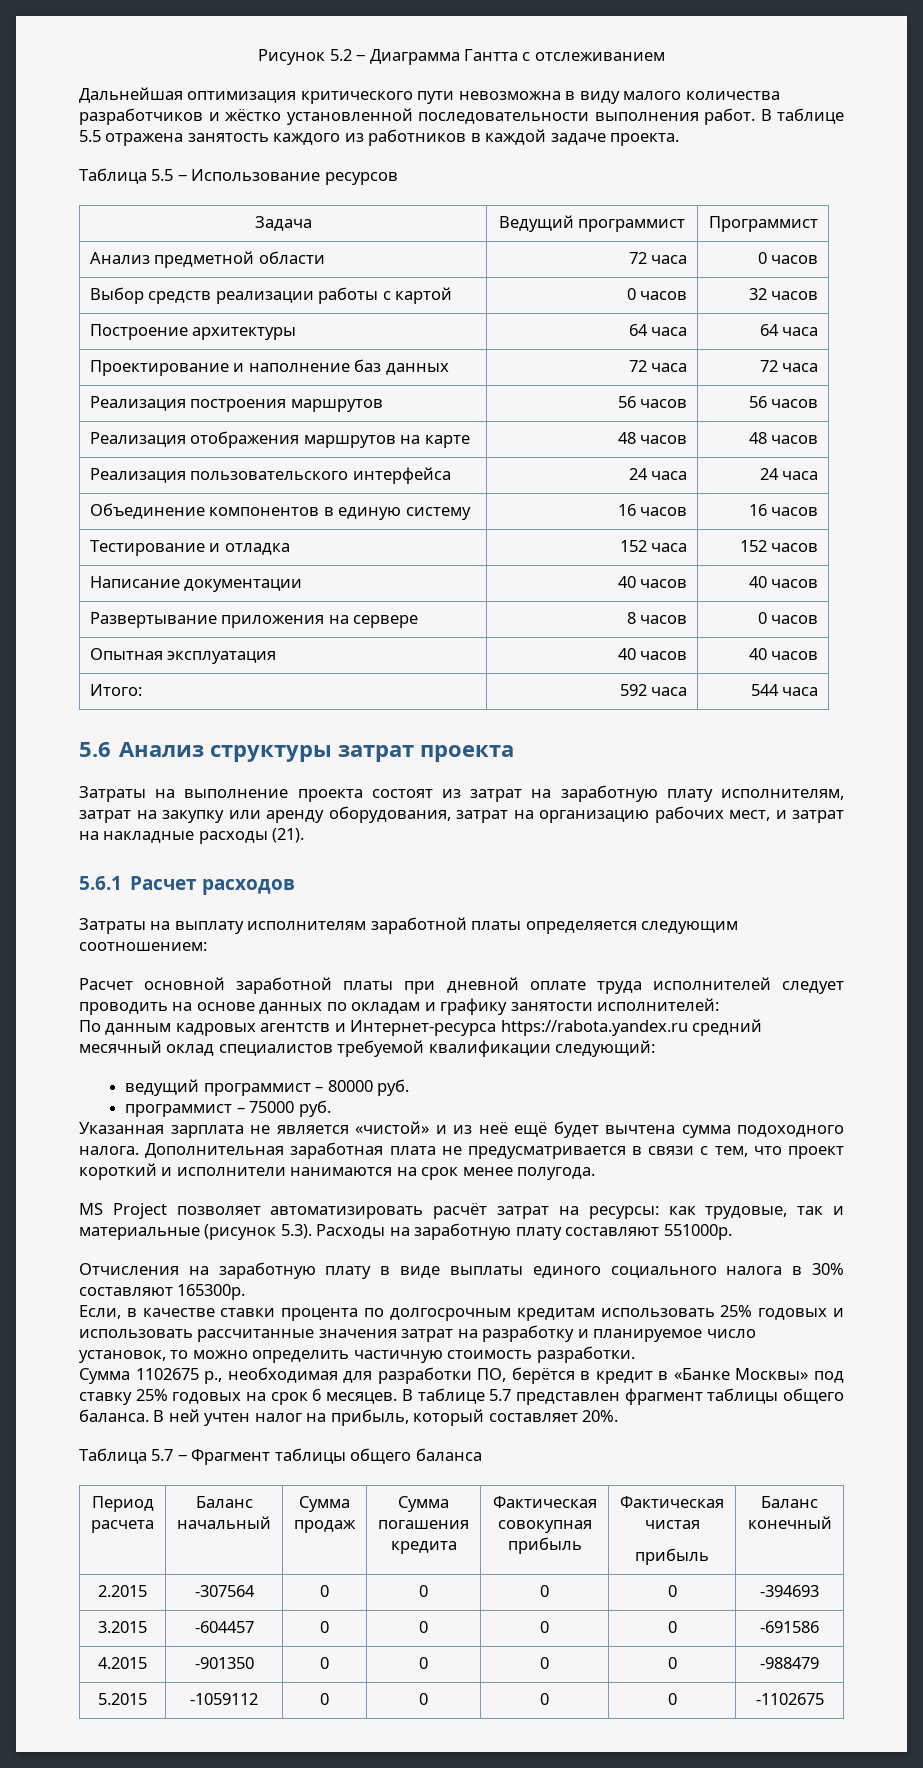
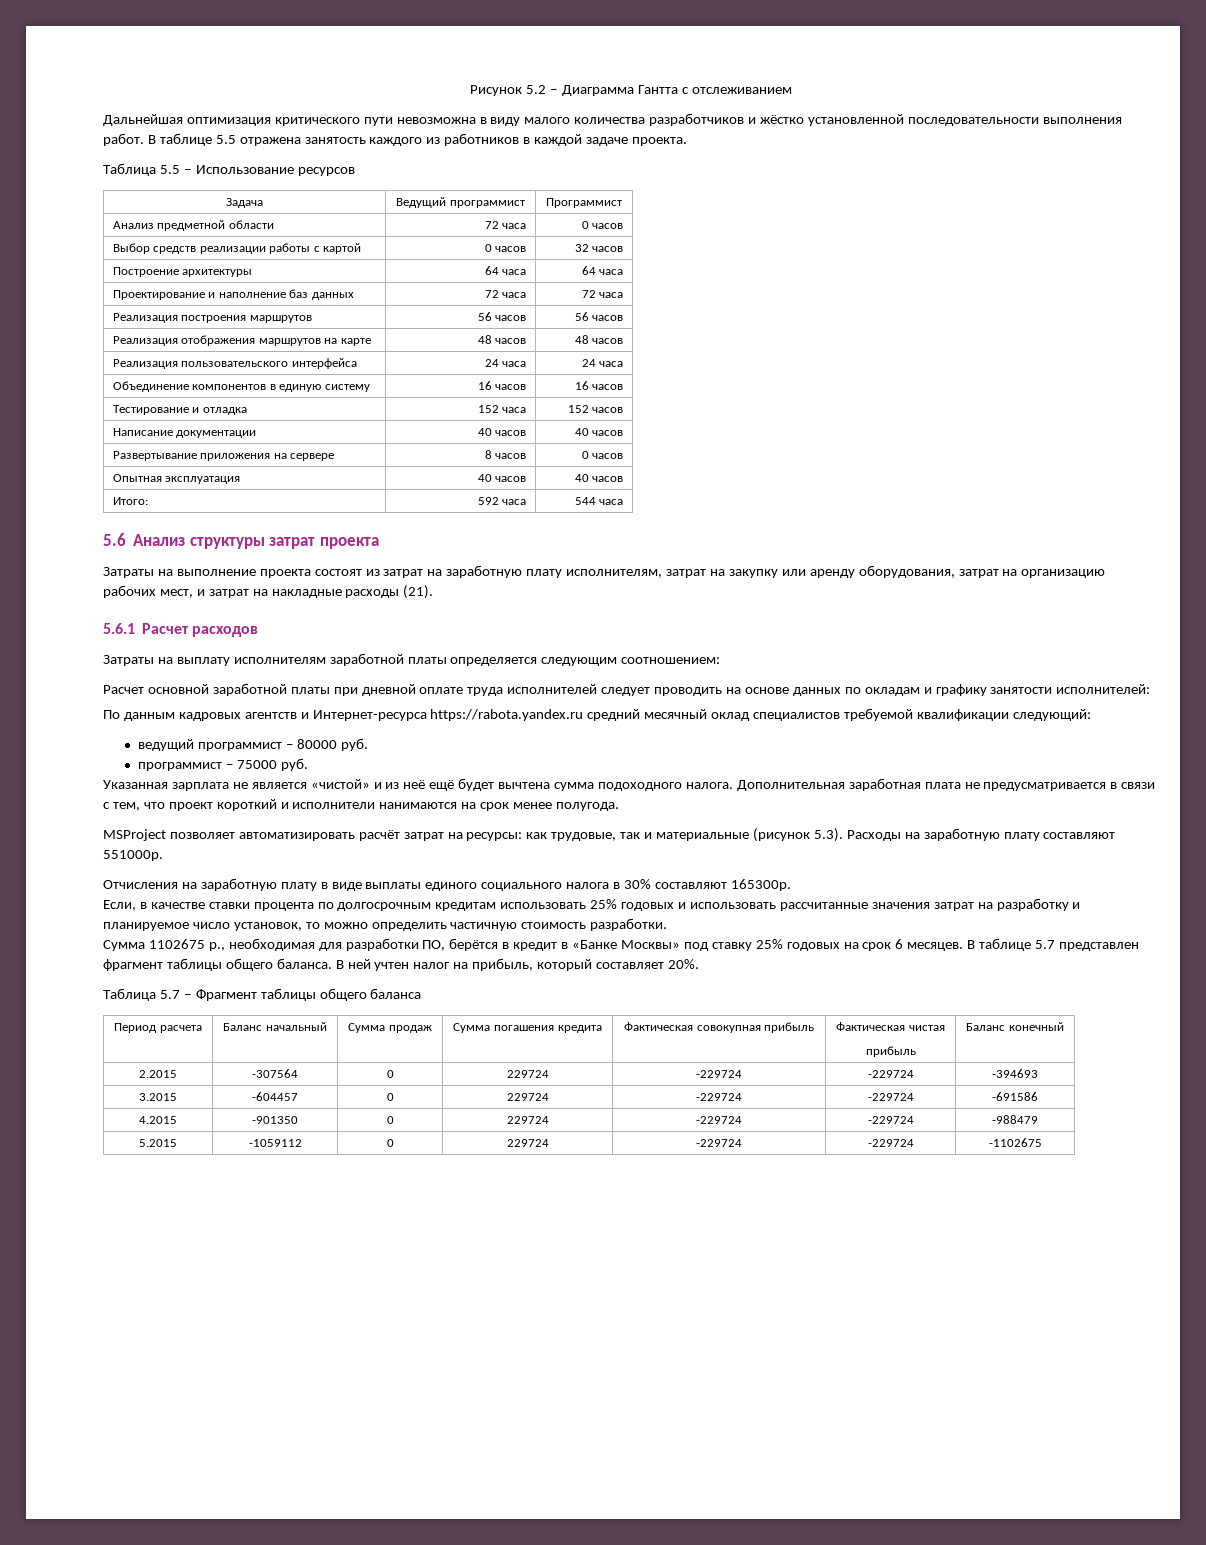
[79,1203,167,1219] MS Project -> [103,829,166,841] MSProject
[419,1585,428,1597] [540,1585,549,1597] [667,1585,677,1597] 0 | 0 | 0 -> [506,1070,549,1078] [696,1070,742,1078] [867,1070,914,1078] 229724 | -229724 | -229724
[419,1621,428,1633] [540,1621,549,1633] [667,1621,677,1633] 0 | 0 | 0 -> [506,1093,549,1101] [696,1093,742,1101] [867,1093,914,1101] 229724 | -229724 | -229724
[419,1657,428,1669] [540,1657,549,1669] [667,1657,677,1669] 0 | 0 | 0 -> [506,1116,549,1124] [696,1116,742,1124] [867,1116,914,1124] 229724 | -229724 | -229724
[419,1693,428,1705] [540,1693,549,1705] [667,1693,677,1705] 0 | 0 | 0 -> [506,1139,549,1147] [696,1139,742,1147] [867,1139,914,1147] 229724 | -229724 | -229724

